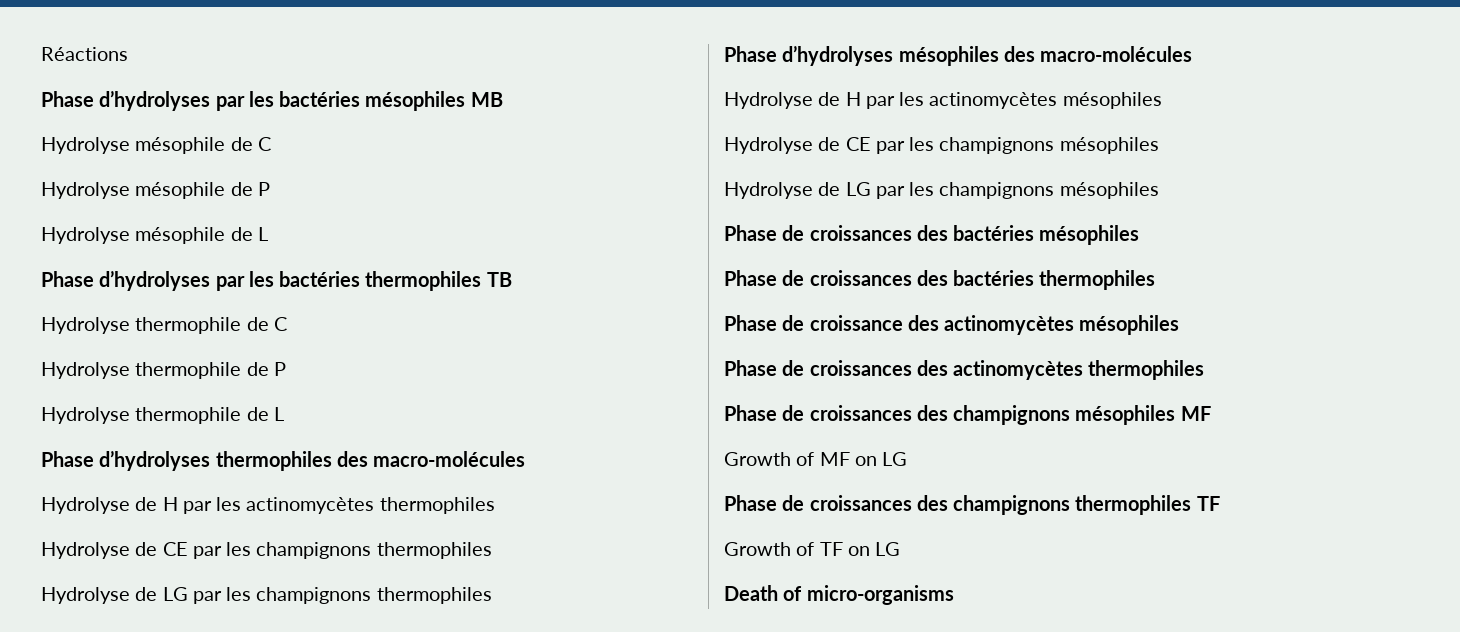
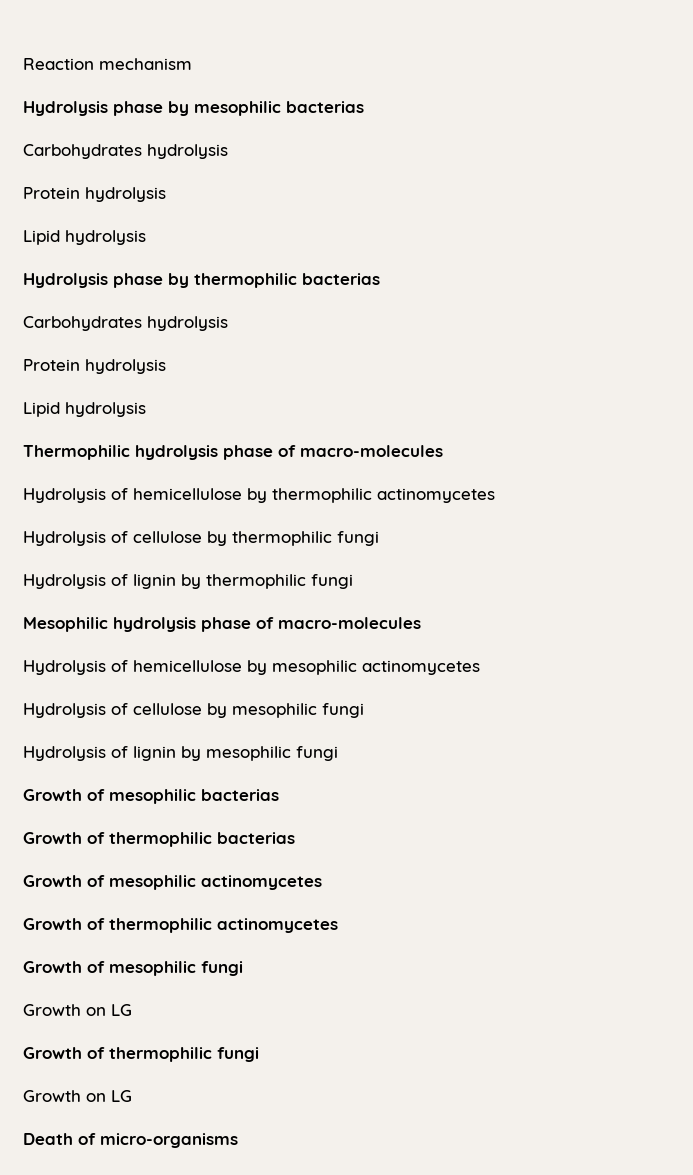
[41,47,128,61] [41,90,503,111] [41,137,271,154] [41,182,270,199] [41,227,268,244] [41,270,512,291] [41,317,287,334] [41,362,286,379] [41,407,284,424] [41,450,526,471] [41,497,495,514] [41,542,492,559] [41,587,492,604] [724,45,1193,66] [724,92,1162,109] [724,137,1159,154] [724,182,1159,199] [724,225,1140,245] [724,270,1156,290] [724,315,1180,335] [724,360,1205,380] [724,405,1211,425] [724,452,908,466] [724,495,1220,515] [724,542,843,556] Réactions // Phase d’hydrolyses par les bactéries mésophiles MB // Hydrolyse mésophile de C // Hydrolyse mésophile de P // Hydrolyse mésophile de L // Phase d’hydrolyses par les bactéries thermophiles TB // Hydrolyse thermophile de C // Hydrolyse thermophile de P // Hydrolyse thermophile de L // Phase d’hydrolyses thermophiles des macro-molécules // Hydrolyse de H par les actinomycètes thermophiles // Hydrolyse de CE par les champignons thermophiles // Hydrolyse de LG par les champignons thermophiles // Phase d’hydrolyses mésophiles des macro-molécules // Hydrolyse de H par les actinomycètes mésophiles // Hydrolyse de CE par les champignons mésophiles // Hydrolyse de LG par les champignons mésophiles // Phase de croissances des bactéries mésophiles // Phase de croissances des bactéries thermophiles // Phase de croissance des actinomycètes mésophiles // Phase de croissances des actinomycètes thermophiles // Phase de croissances des champignons mésophiles MF // Growth of MF on LG // Phase de croissances des champignons thermophiles TF // Growth of TF -> [23,58,192,70] [23,101,364,116] [23,144,228,159] [23,187,166,202] [23,230,146,245] [23,273,380,288] [23,316,228,331] [23,359,166,374] [23,402,146,417] [23,445,443,460] [23,488,495,503] [23,531,379,546] [23,574,353,589] [23,617,421,632] [23,660,480,675] [23,703,364,718] [23,746,338,761] [23,789,279,804] [23,832,295,847] [23,875,322,890] [23,918,338,933] [23,961,243,976] [23,1004,132,1016] [23,1047,259,1062] [23,1090,81,1102] Reaction mechanism // Hydrolysis phase by mesophilic bacterias // Carbohydrates hydrolysis // Protein hydrolysis // Lipid hydrolysis // Hydrolysis phase by thermophilic bacterias // Carbohydrates hydrolysis // Protein hydrolysis // Lipid hydrolysis // Thermophilic hydrolysis phase of macro-molecules // Hydrolysis of hemicellulose by thermophilic actinomycetes // Hydrolysis of cellulose by thermophilic fungi // Hydrolysis of lignin by thermophilic fungi // Mesophilic hydrolysis phase of macro-molecules // Hydrolysis of hemicellulose by mesophilic actinomycetes // Hydrolysis of cellulose by mesophilic fungi // Hydrolysis of lignin by mesophilic fungi // Growth of mesophilic bacterias // Growth of thermophilic bacterias // Growth of mesophilic actinomycetes // Growth of thermophilic actinomycetes // Growth of mesophilic fungi // Growth on LG // Growth of thermophilic fungi // Growth

